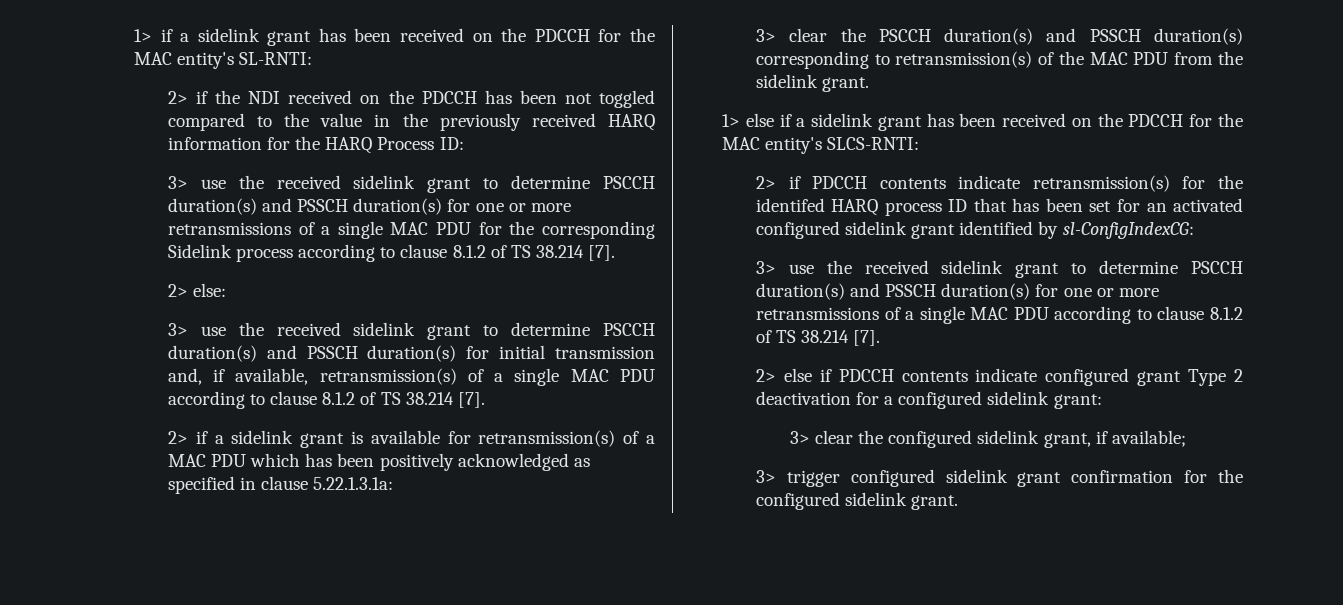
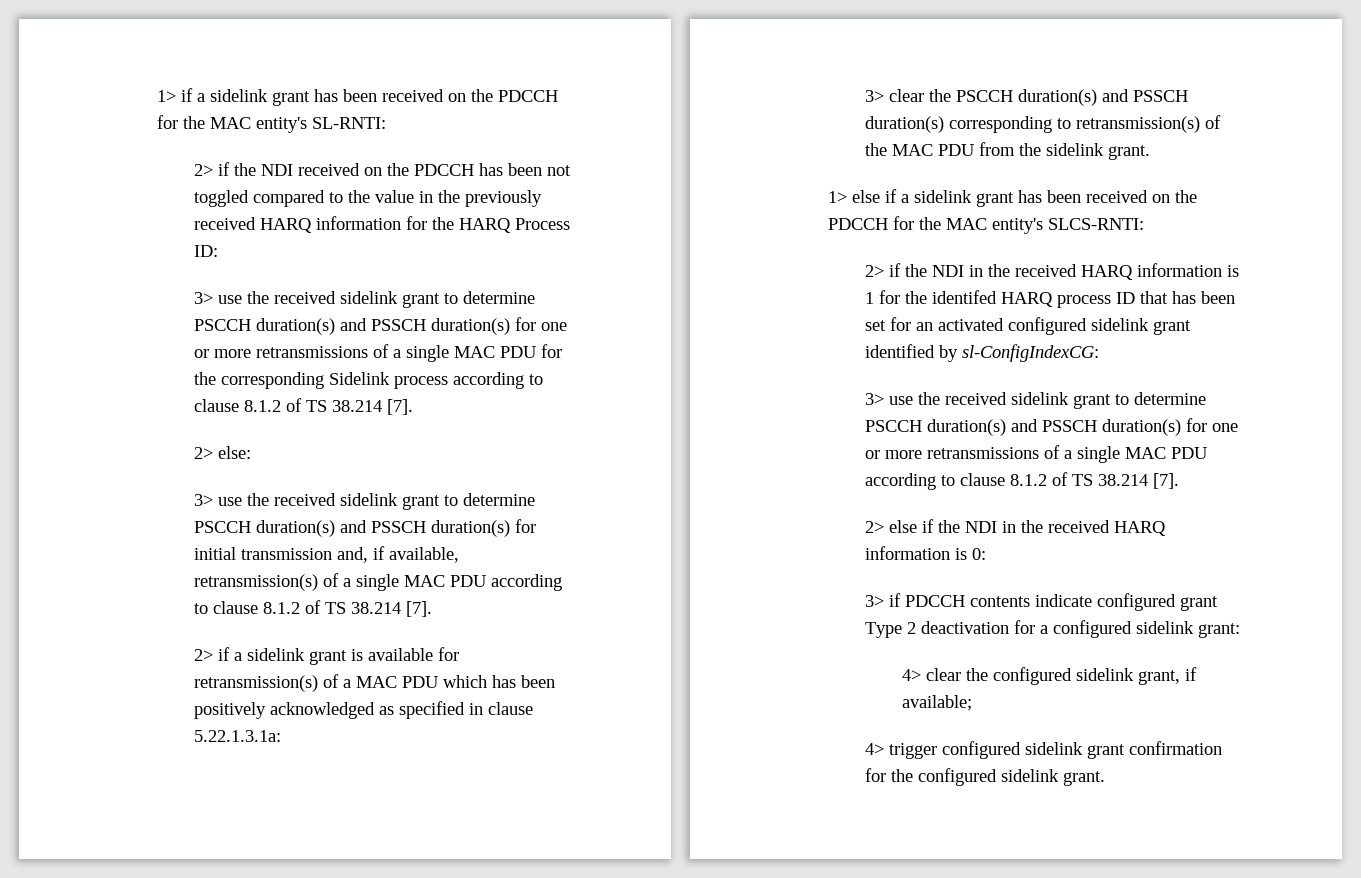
[812,175,1170,192] PDCCH contents indicate retransmission(s) -> [904,263,1239,280] [864,292,874,304] the NDI in the received HARQ information is 1
(832, 375) none -> [937,520,1166,536] [864,546,986,560] [864,593,901,607] the NDI in the received HARQ information is 0: // 3> if
[789,431,810,444] 3> -> [901,669,921,681] 4>
[755,470,776,483] 3> -> [864,743,884,755] 4>

